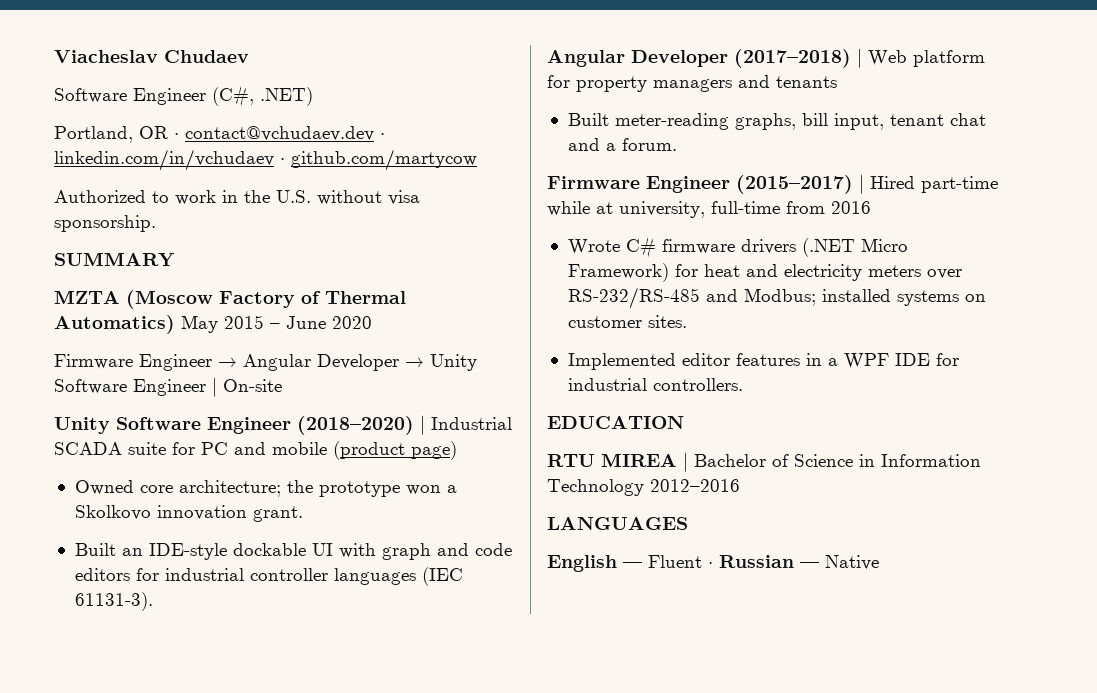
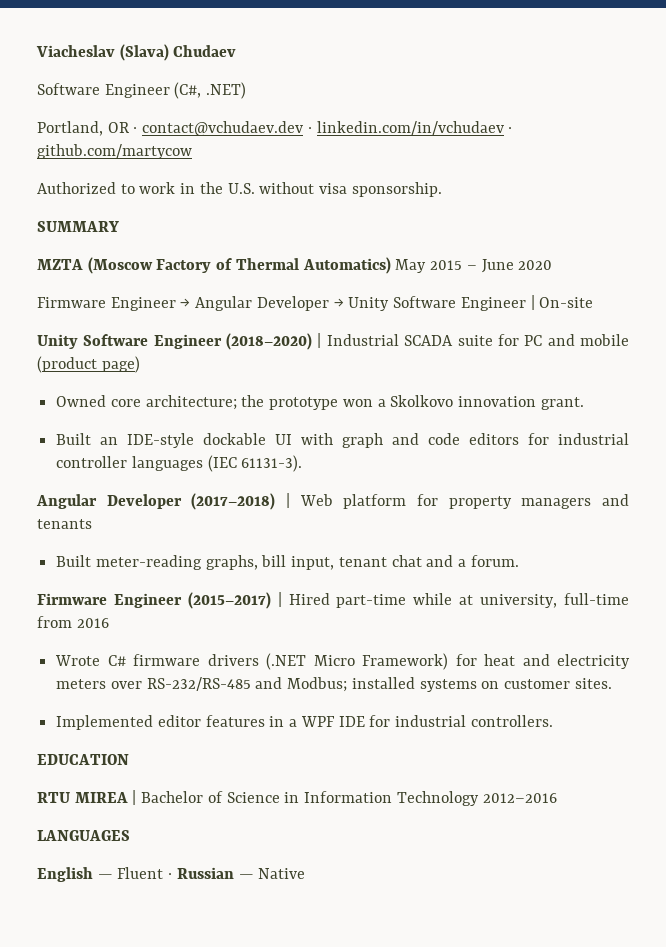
(158, 56) none -> [119,44,169,61] (Slava)

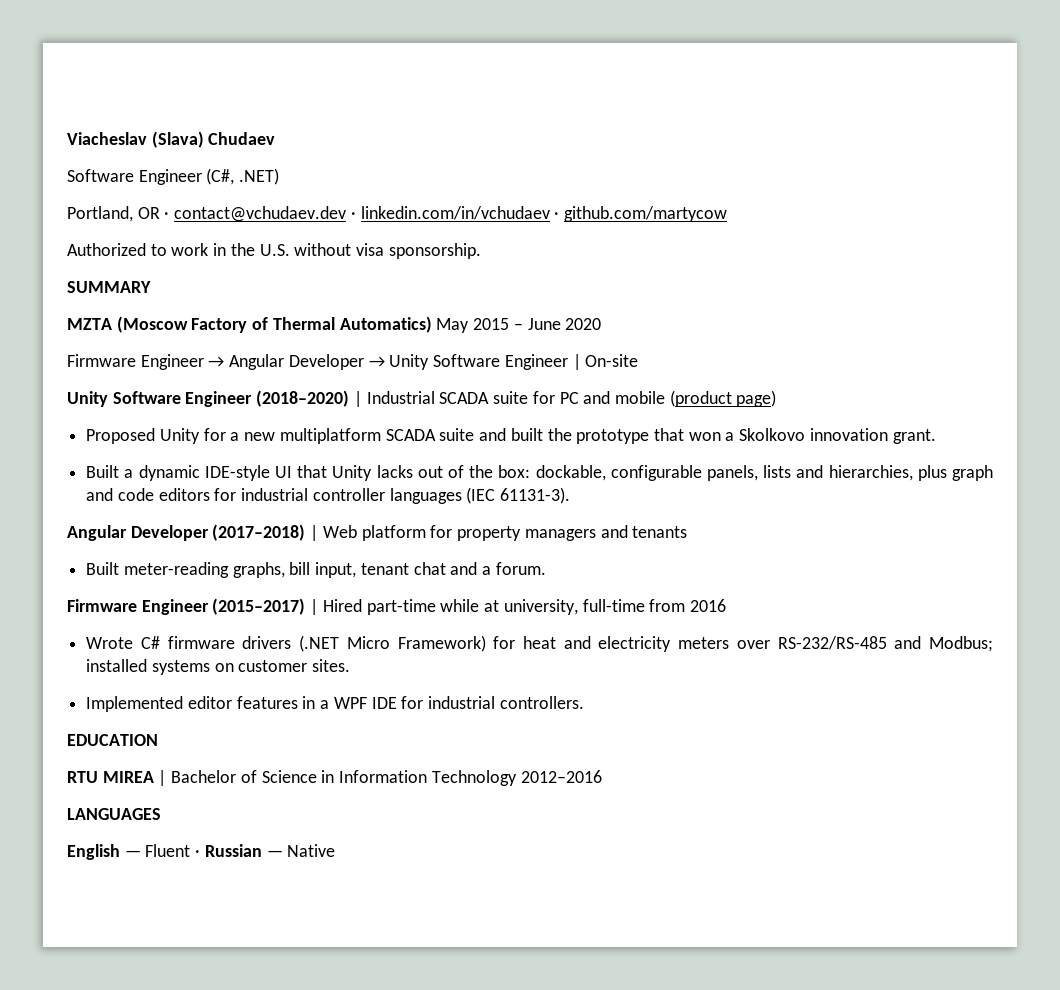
[56,395,237,410] Owned core architecture; -> [86,428,543,444] Proposed Unity for a new multiplatform SCADA suite and built
(339, 403) none -> [653,428,684,441] that
[100,433,334,448] an IDE-style dockable UI with -> [124,465,947,481] a dynamic IDE-style UI that Unity lacks out of the box: dockable, configurable panels, lists and hierarchies, plus

